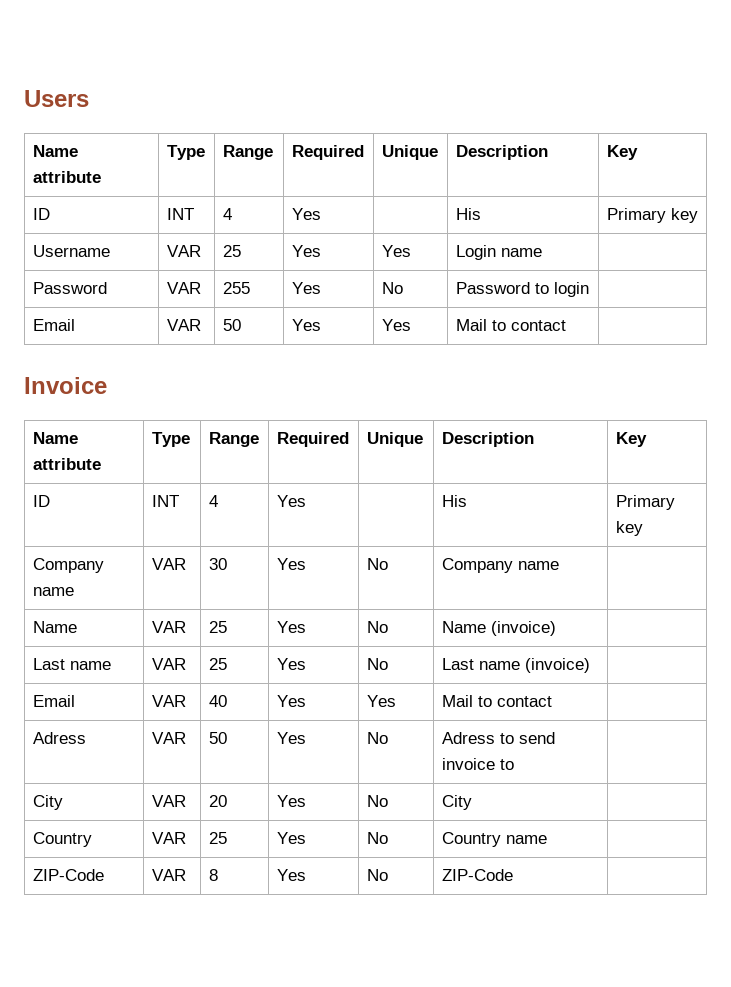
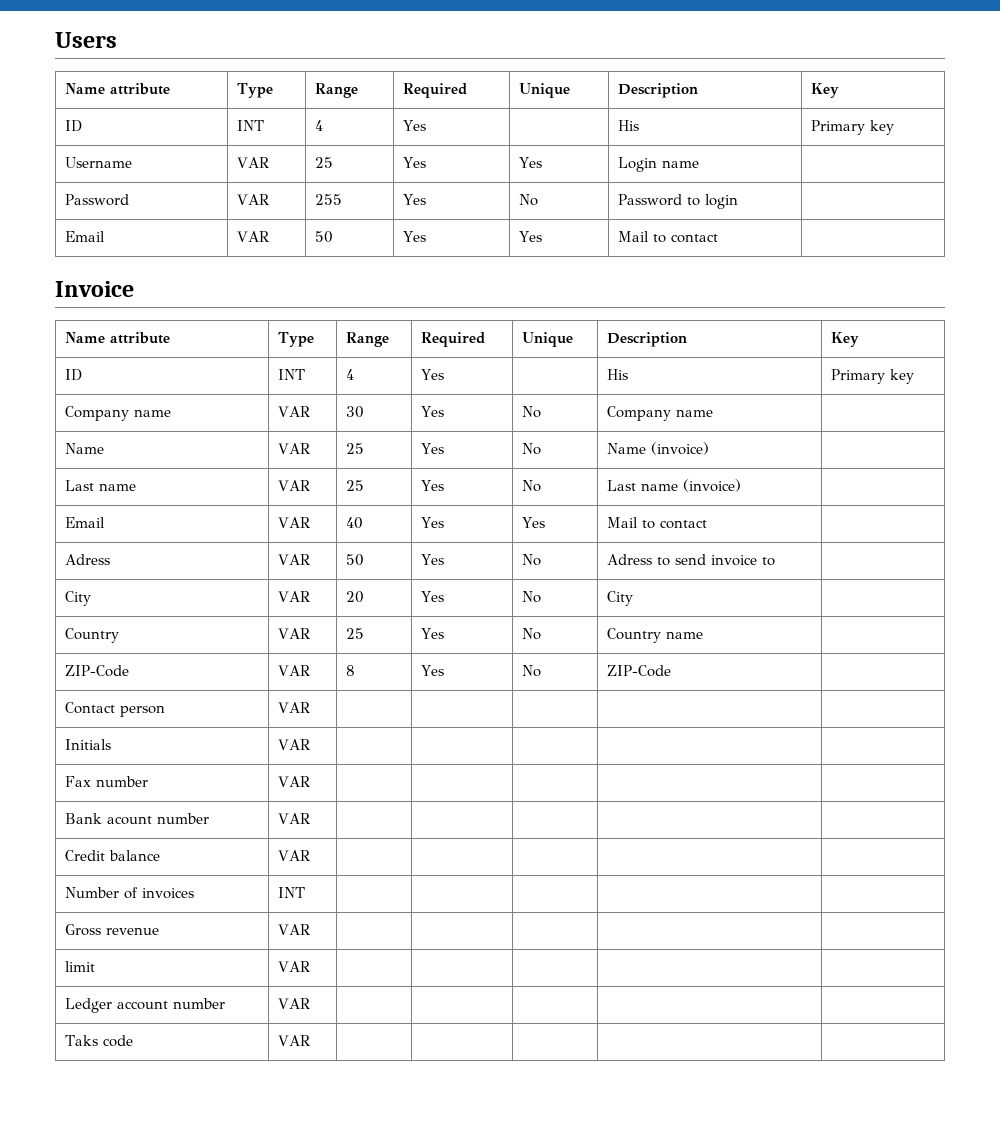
(513, 875) none -> [65,702,166,717] [278,702,311,713] [65,739,112,750] [278,739,311,750] [65,776,149,787] [278,776,311,787] [65,813,210,825] [278,813,311,824] [65,850,161,861] [278,850,311,861] [65,887,195,899] [278,887,306,898] [65,924,160,936] [278,924,311,935] [65,961,96,972] [278,961,311,972] [65,998,226,1013] [278,998,311,1009] [65,1035,134,1047] [278,1035,311,1046] // Contact person | VAR | | | | | // Initials | VAR | | | | | // Fax number | VAR | | | | | // Bank acount number | VAR | | | | | // Credit balance | VAR | | | | | // Number of invoices | INT | | | | | // Gross revenue | VAR | | | | | // limit | VAR | | | | | // Ledger account number | VAR | | | | | // Taks code | VAR | | | | |

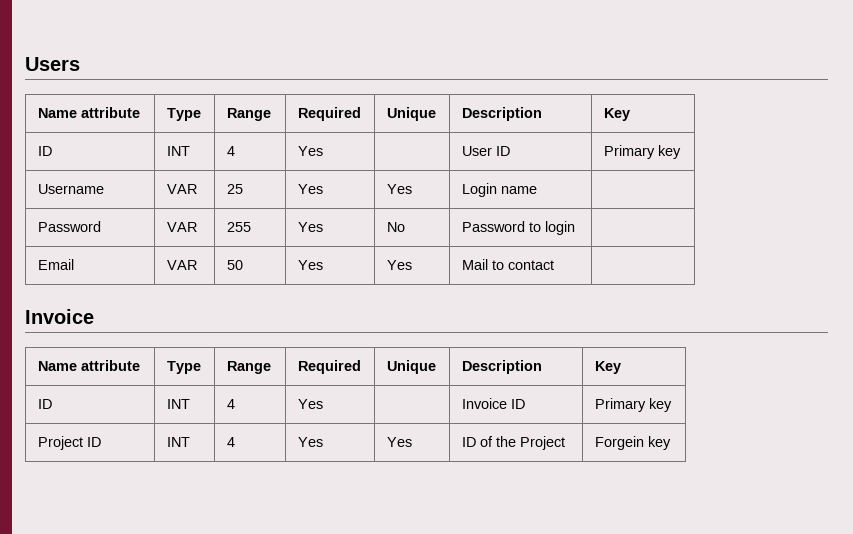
[618,120,640,131] His -> [461,146,510,156] User ID
[607,369,629,380] [831,369,915,384] [65,406,172,421] [278,406,311,417] [346,406,365,418] [421,406,445,417] [522,406,542,418] [607,406,714,421] [65,443,105,454] [278,443,311,454] [346,443,365,454] [421,443,445,454] [522,443,542,455] [607,442,710,455] [65,480,137,491] [278,480,311,491] [346,480,365,491] [421,480,445,491] [522,480,542,492] [607,479,742,492] [65,517,106,528] [278,517,311,528] [346,517,364,529] [421,517,445,528] [522,517,546,528] [607,517,708,529] [65,554,111,565] [278,554,311,565] [346,554,365,566] [421,554,445,565] [522,554,542,566] [607,554,776,566] [65,591,92,606] [278,591,311,602] [346,591,365,603] [421,591,445,602] [522,591,542,603] [607,591,634,606] [65,628,120,643] [278,628,311,639] [346,628,365,639] [421,628,445,639] [522,628,542,640] [607,628,704,643] [65,665,130,677] [278,665,311,676] [346,665,356,676] [421,665,445,676] [522,665,542,677] [607,665,672,677] [65,702,166,717] [278,702,311,713] [65,739,112,750] [278,739,311,750] [65,776,149,787] [278,776,311,787] [65,813,210,825] [278,813,311,824] [65,850,161,861] [278,850,311,861] [65,887,195,899] [278,887,306,898] [65,924,160,936] [278,924,311,935] [65,961,96,972] [278,961,311,972] [65,998,226,1013] [278,998,311,1009] [65,1035,134,1047] [278,1035,311,1046] His | Primary key // Company name | VAR | 30 | Yes | No | Company name | // Name | VAR | 25 | Yes | No | Name (invoice) | // Last name | VAR | 25 | Yes | No | Last name (invoice) | // Email | VAR | 40 | Yes | Yes | Mail to contact | // Adress | VAR | 50 | Yes | No | Adress to send invoice to | // City | VAR | 20 | Yes | No | City | // Country | VAR | 25 | Yes | No | Country name | // ZIP-Code | VAR | 8 | Yes | No | ZIP-Code | // Contact person | VAR | | | | | // Initials | VAR | | | | | // Fax number | VAR | | | | | // Bank acount number | VAR | | | | | // Credit balance | VAR | | | | | // Number of invoices | INT | | | | | // Gross revenue | VAR | | | | | // limit | VAR | | | | | // Ledger account number | VAR | | | | | // Taks code | VAR | | | | | -> [461,398,525,409] [594,398,672,412] [37,436,101,450] [166,437,190,447] [226,437,235,447] [297,437,323,447] [386,437,412,447] [461,436,565,450] [594,436,671,450] Invoice ID | Primary key // Project ID | INT | 4 | Yes | Yes | ID of the Project | Forgein key

